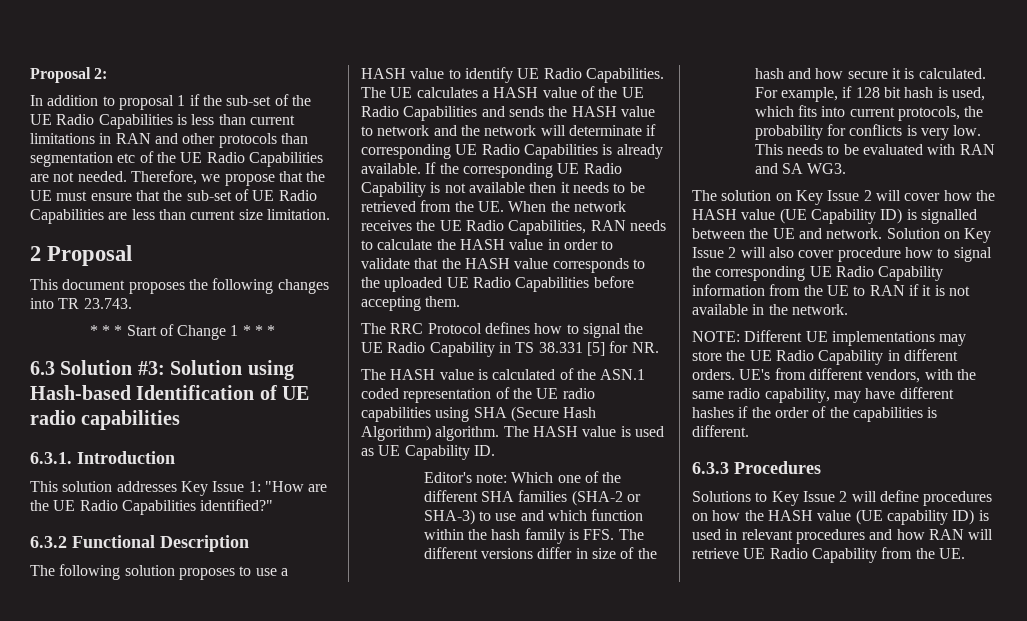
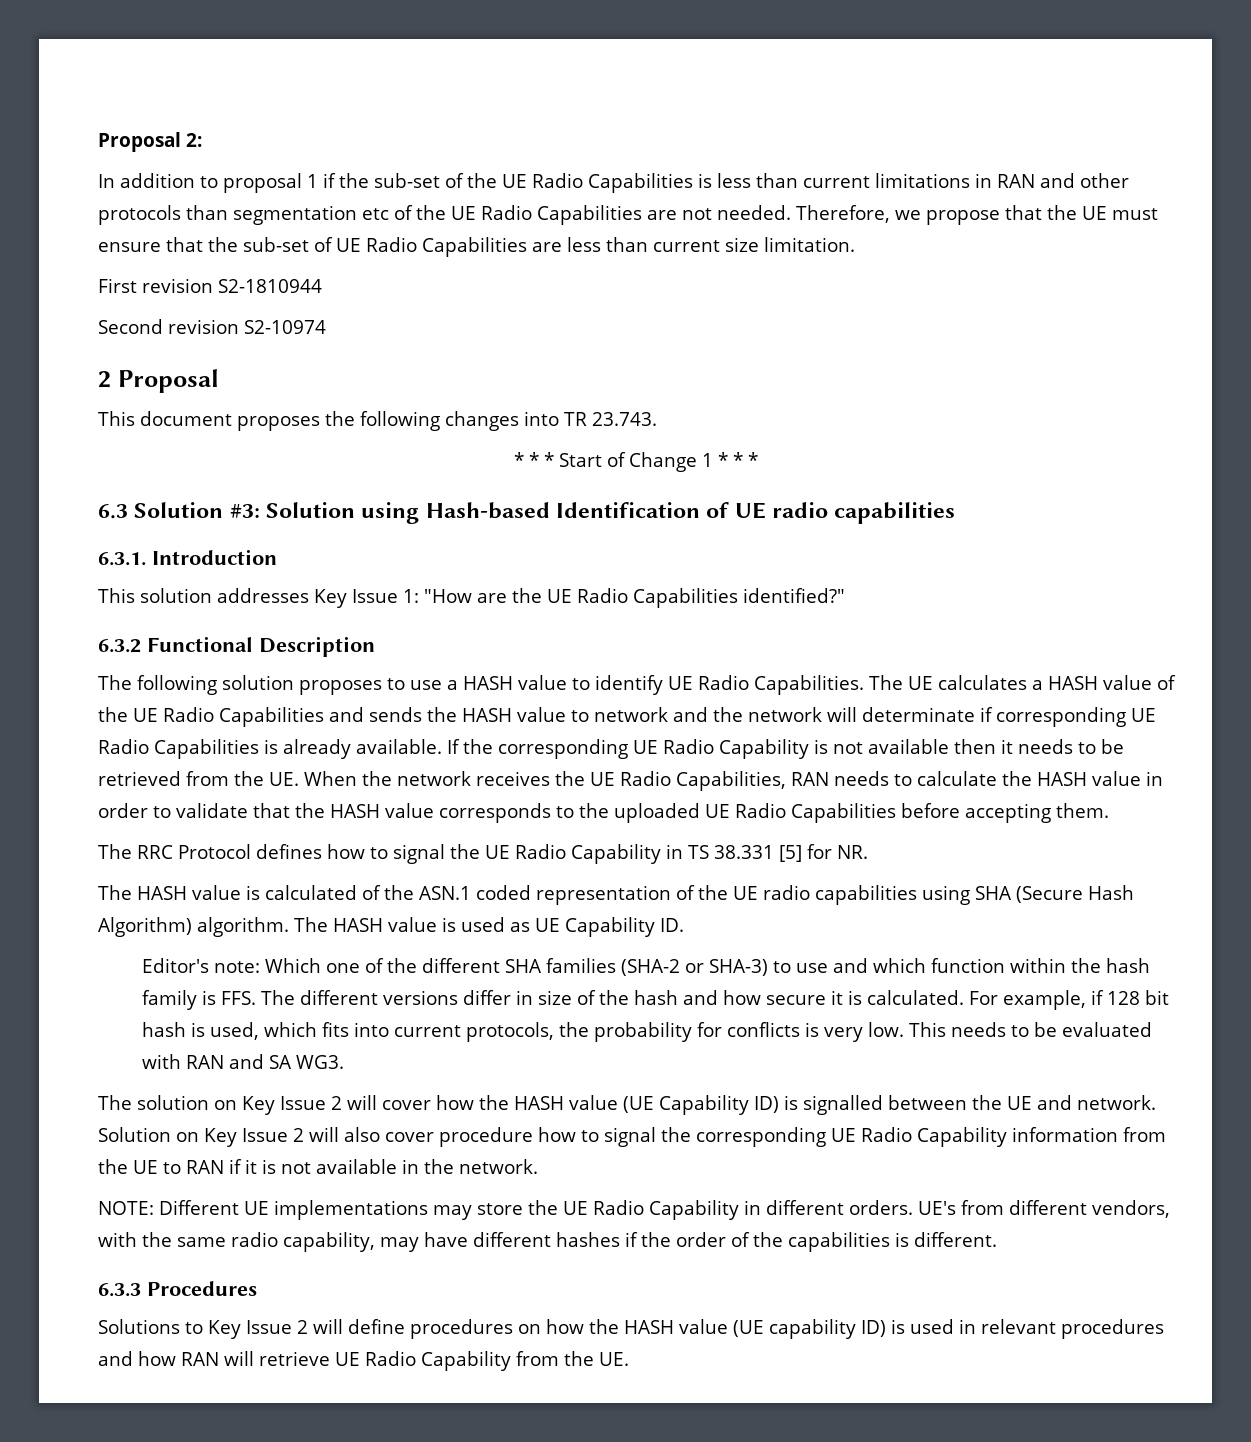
(330, 214) none -> [98,278,322,293] [98,319,326,334] // First revision S2-1810944 // Second revision S2-10974

